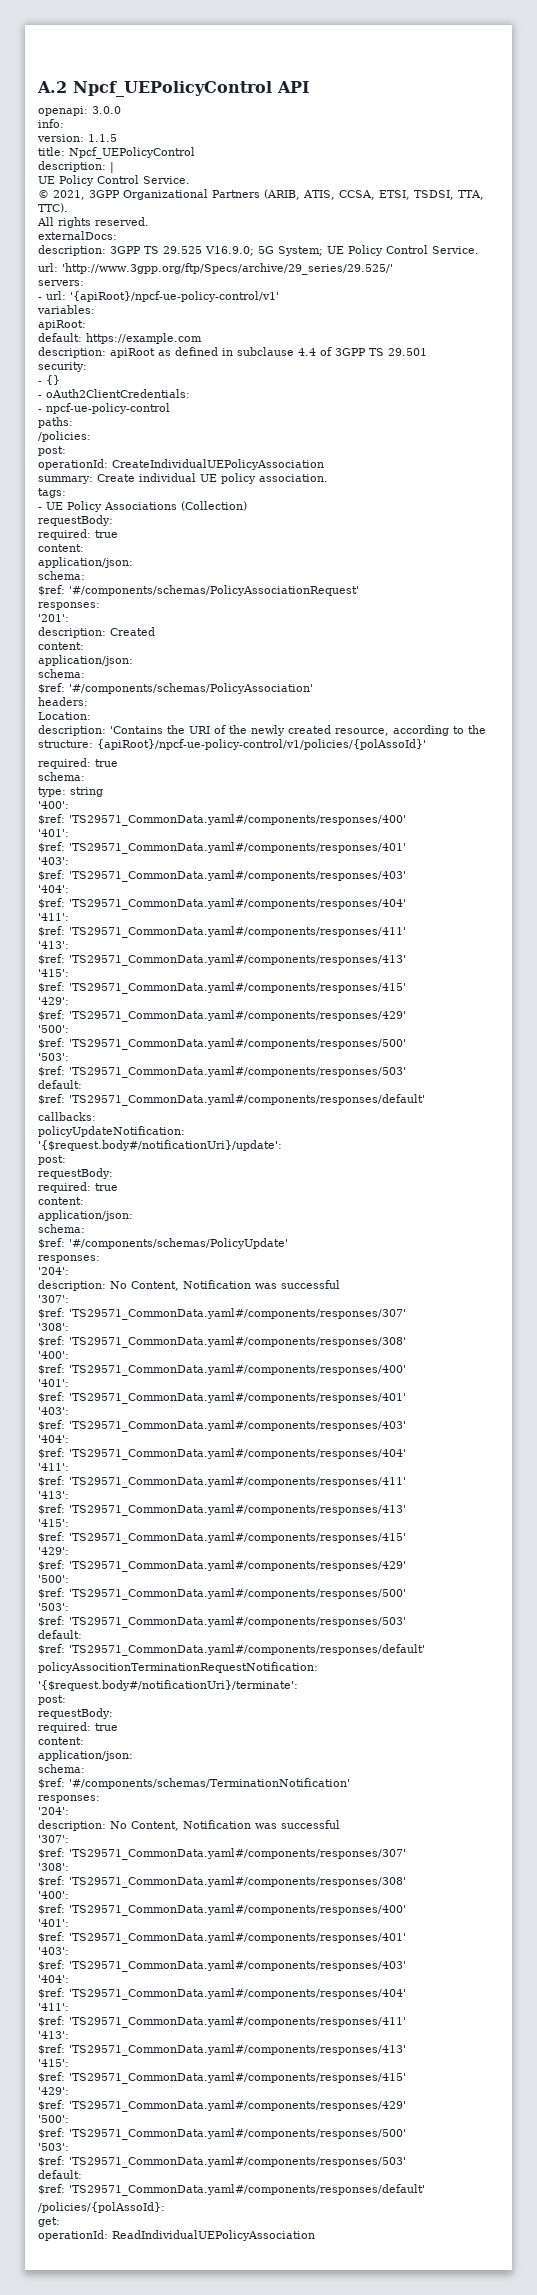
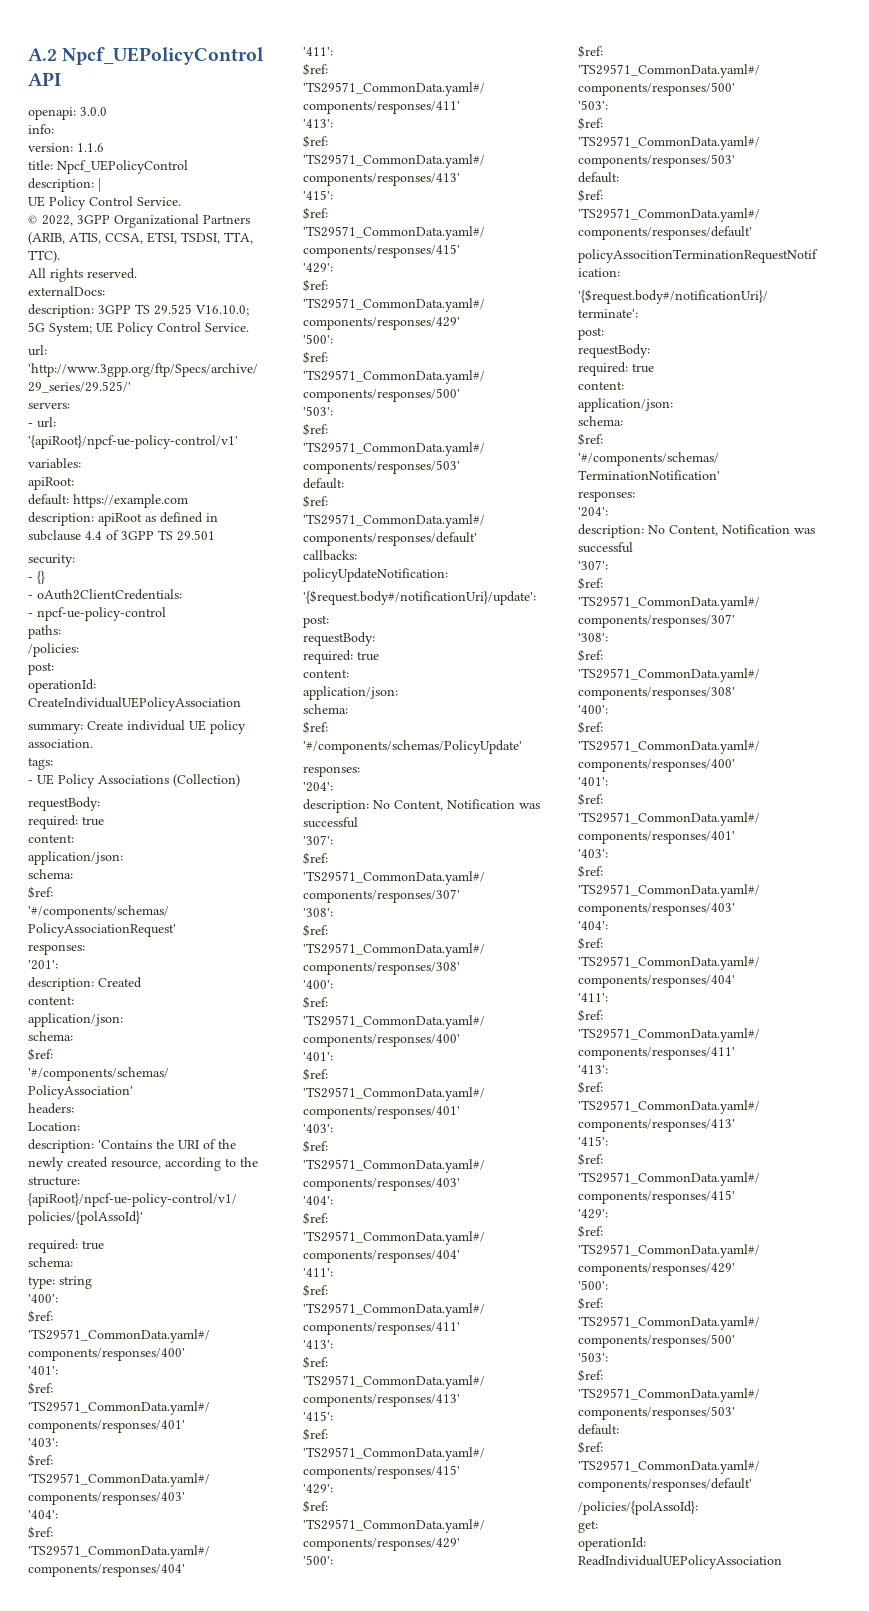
[88,134,117,142] 1.1.5 -> [77,143,104,152] 1.1.6
[53,190,85,200] 2021, -> [42,215,73,226] 2022,
[205,246,254,256] V16.9.0; -> [195,305,249,316] V16.10.0;

